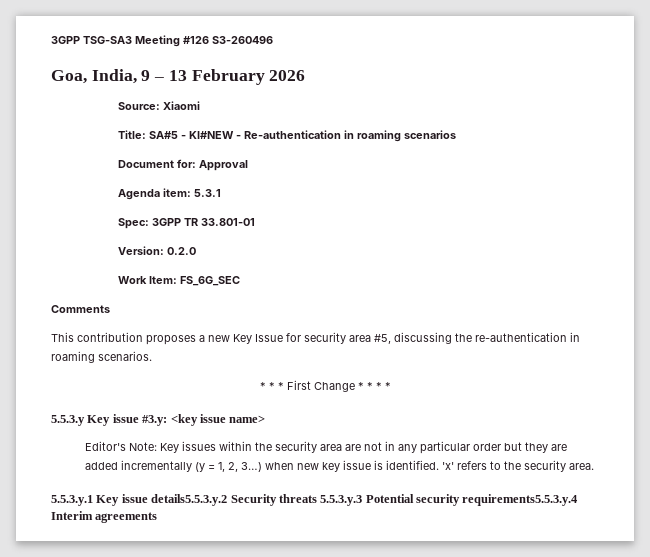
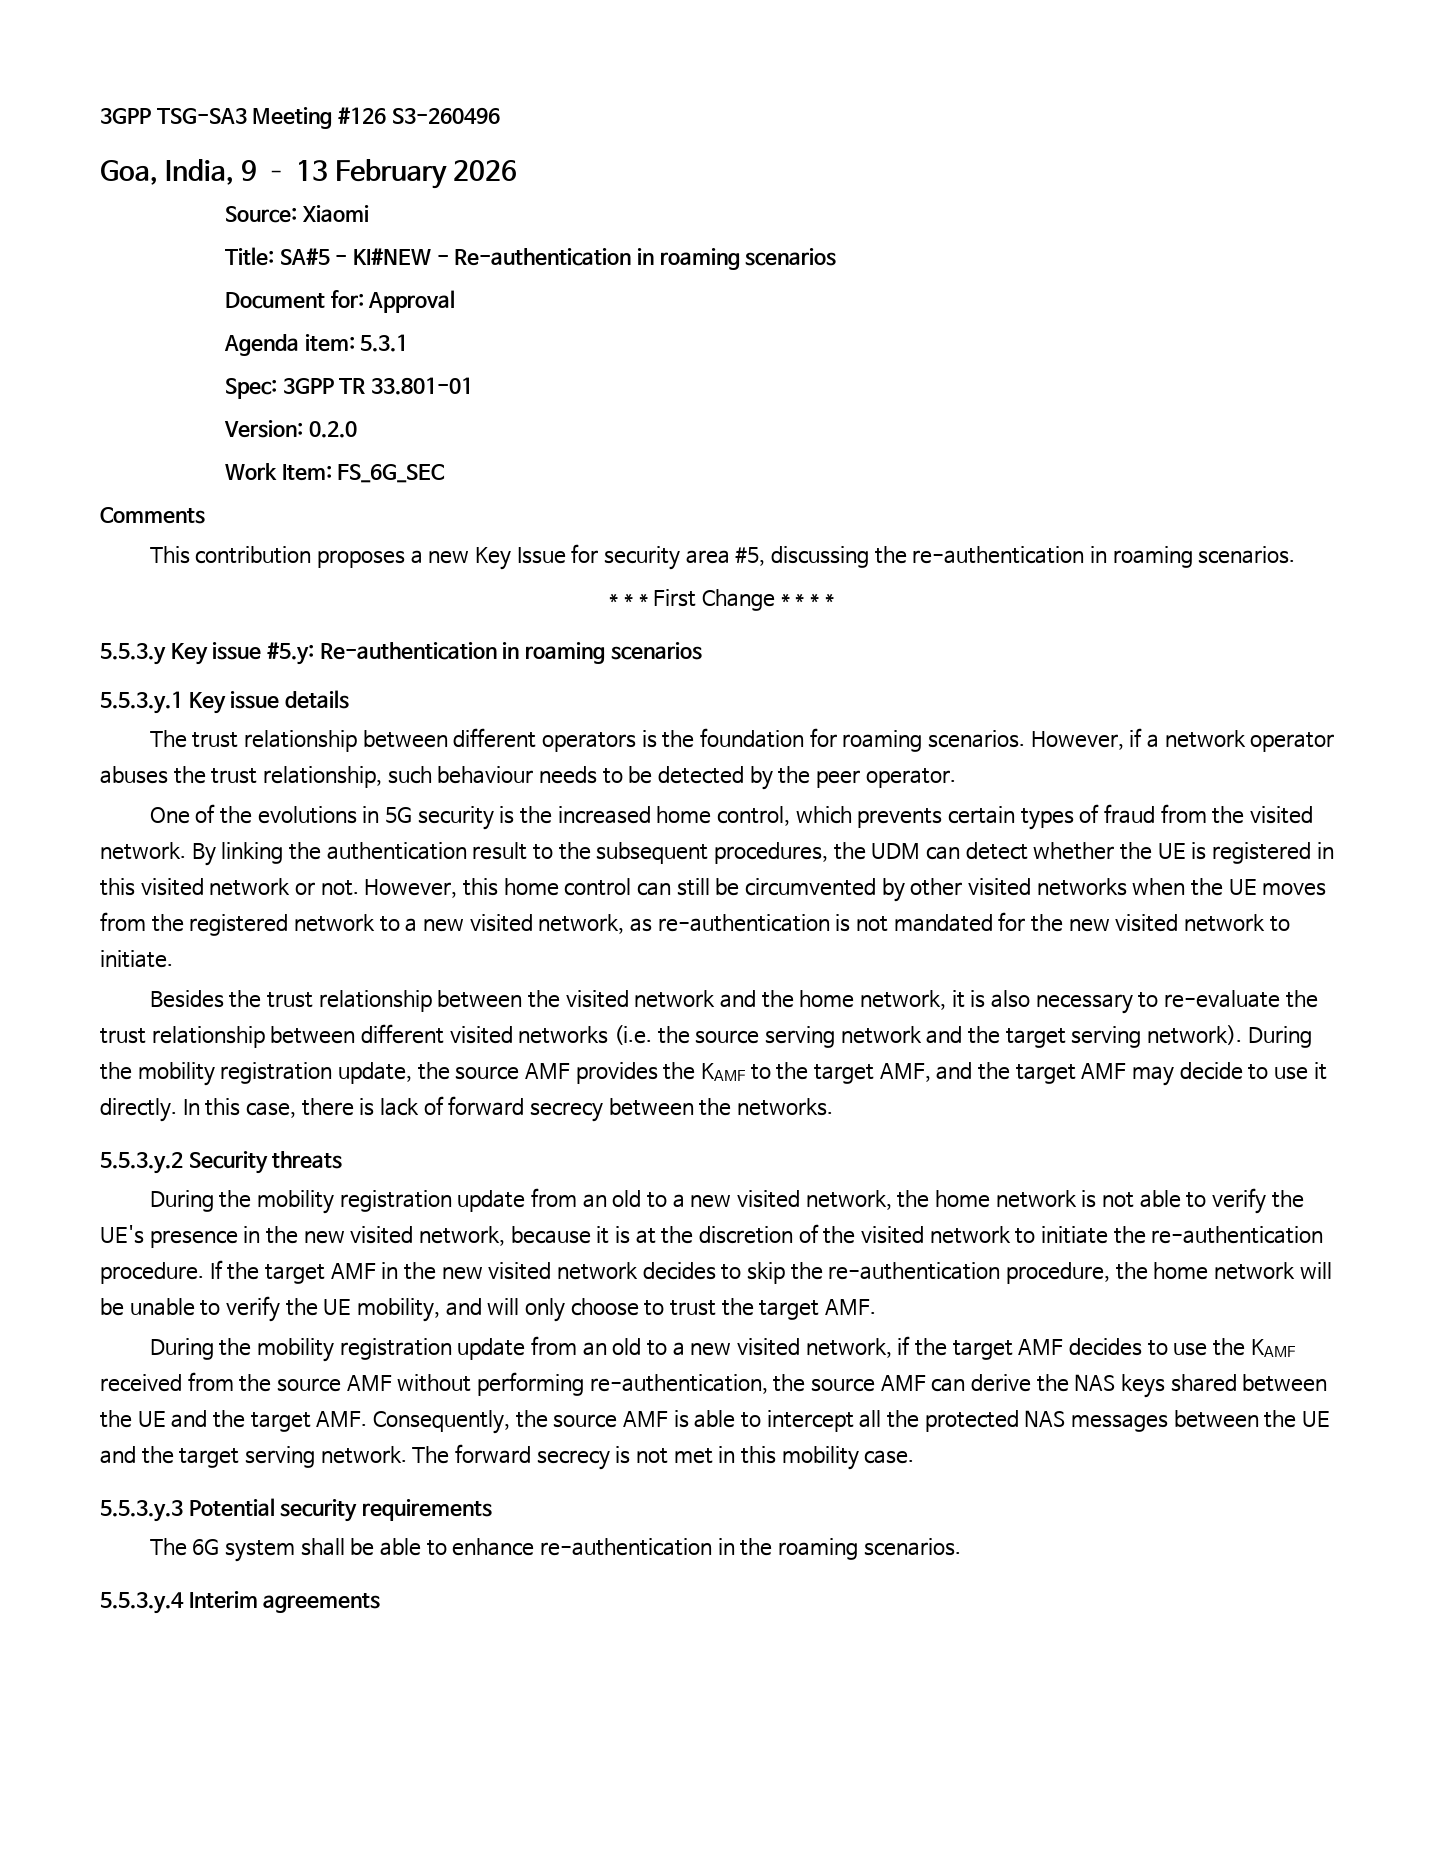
[142,414,266,426] [84,441,567,454] [84,460,594,472] [51,494,579,506] #3.y: <key issue name> // Editor's Note: Key issues within the security area are not in any particular order but they are added incrementally (y = 1, 2, 3…) when new key issue is identified. 'x' refers to the security area. // 5.5.3.y.1 Key issue details5.5.3.y.2 Security threats 5.5.3.y.3 Potential security requirements5.5.3.y.4 -> [267,642,702,665] [100,690,350,714] [149,728,1335,752] [100,766,956,790] [149,804,1314,830] [100,842,1334,866] [100,878,1327,902] [100,912,1290,936] [100,950,173,968] [149,990,1318,1014] [100,1024,1312,1048] [100,1062,1327,1086] [100,1096,833,1122] [100,1151,343,1174] [149,1188,1304,1214] [100,1224,1324,1248] [100,1260,1332,1284] [100,1296,877,1322] [149,1336,1295,1362] [100,1372,1328,1398] [100,1410,1330,1434] [100,1444,915,1470] [100,1498,493,1522] [149,1538,961,1562] [100,1592,184,1614] #5.y: Re-authentication in roaming scenarios // 5.5.3.y.1 Key issue details // The trust relationship between different operators is the foundation for roaming scenarios. However, if a network operator abuses the trust relationship, such behaviour needs to be detected by the peer operator. // One of the evolutions in 5G security is the increased home control, which prevents certain types of fraud from the visited network. By linking the authentication result to the subsequent procedures, the UDM can detect whether the UE is registered in this visited network or not. However, this home control can still be circumvented by other visited networks when the UE moves from the registered network to a new visited network, as re-authentication is not mandated for the new visited network to initiate. // Besides the trust relationship between the visited network and the home network, it is also necessary to re-evaluate the trust relationship between different visited networks (i.e. the source serving network and the target serving network). During the mobility registration update, the source AMF provides the KAMF to the target AMF, and the target AMF may decide to use it directly. In this case, there is lack of forward secrecy between the networks. // 5.5.3.y.2 Security threats // During the mobility registration update from an old to a new visited network, the home network is not able to verify the UE's presence in the new visited network, because it is at the discretion of the visited network to initiate the re-authentication procedure. If the target AMF in the new visited network decides to skip the re-authentication procedure, the home network will be unable to verify the UE mobility, and will only choose to trust the target AMF. // During the mobility registration update from an old to a new visited network, if the target AMF decides to use the KAMF received from the source AMF without performing re-authentication, the source AMF can derive the NAS keys shared between the UE and the target AMF. Consequently, the source AMF is able to intercept all the protected NAS messages between the UE and the target serving network. The forward secrecy is not met in this mobility case. // 5.5.3.y.3 Potential security requirements // The 6G system shall be able to enhance re-authentication in the roaming scenarios. // 5.5.3.y.4

